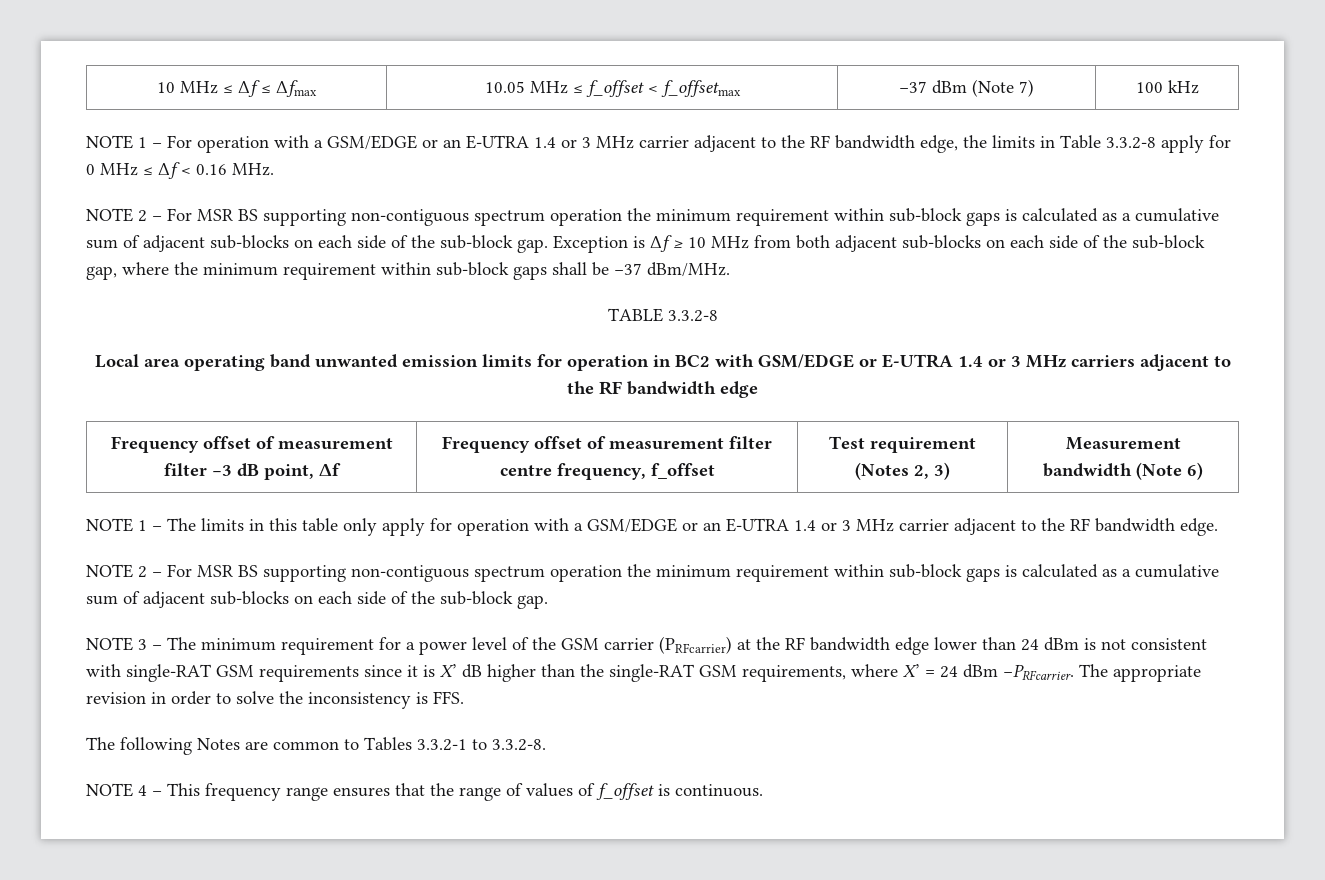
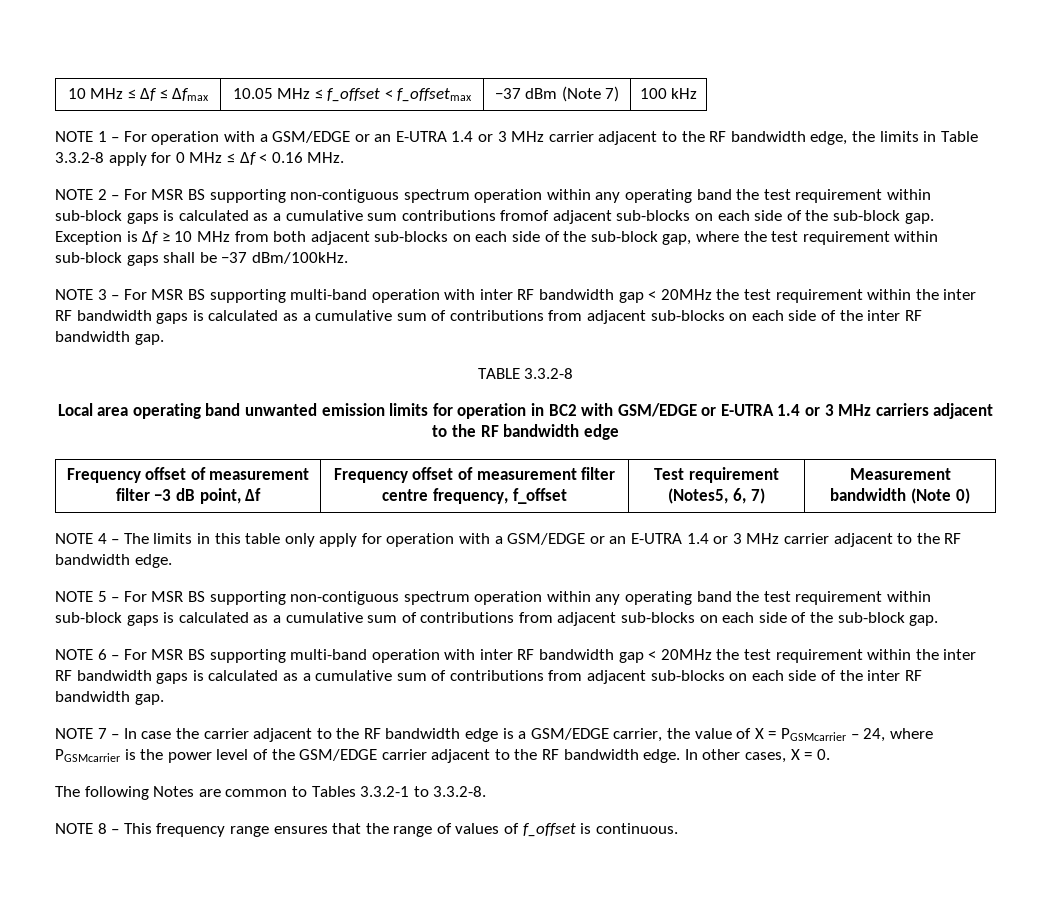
[627,208,731,222] the minimum -> [546,189,791,203] within any operating band the test
[123,235,140,248] of -> [401,210,550,221] contributions fromof
[203,263,278,276] minimum -> [771,231,799,242] test
[647,262,730,277] dBm/MHz. -> [251,252,348,264] [55,289,977,303] [55,310,922,324] [55,331,164,345] dBm/100kHz. // NOTE 3 – For MSR BS supporting multi-band operation with inter RF bandwidth gap < 20MHz the test requirement within the inter RF bandwidth gaps is calculated as a cumulative sum of contributions from adjacent sub-blocks on each side of the inter RF bandwidth gap.
[855,462,950,480] (Notes 2, 3) -> [668,488,765,504] (Notes5, 6, 7)
[1187,462,1203,480] [86,518,147,532] 6) // NOTE 1 -> [955,488,970,504] [55,533,107,544] 0) // NOTE 4
[138,564,731,582] 2 – For MSR BS supporting non-contiguous spectrum operation the minimum -> [97,591,791,605] 5 – For MSR BS supporting non-contiguous spectrum operation within any operating band the test
(140, 597) none -> [420,612,553,623] contributions from
[138,636,1207,655] [86,664,1201,682] [86,691,464,709] 3 – The minimum requirement for a power level of the GSM carrier (PRFcarrier) at the RF bandwidth edge lower than 24 dBm is not consistent with single-RAT GSM requirements since it is X’ dB higher than the single-RAT GSM requirements, where X’ = 24 dBm −PRFcarrier. The appropriate revision in order to solve the inconsistency is FFS. -> [97,649,977,663] [55,670,922,684] [55,691,164,705] [55,728,933,742] [55,749,830,763] 6 – For MSR BS supporting multi-band operation with inter RF bandwidth gap < 20MHz the test requirement within the inter RF bandwidth gaps is calculated as a cumulative sum of contributions from adjacent sub-blocks on each side of the inter RF bandwidth gap. // NOTE 7 – In case the carrier adjacent to the RF bandwidth edge is a GSM/EDGE carrier, the value of X = PGSMcarrier – 24, where PGSMcarrier is the power level of the GSM/EDGE carrier adjacent to the RF bandwidth edge. In other cases, X = 0.
[138,785,147,796] 4 -> [97,823,107,834] 8

